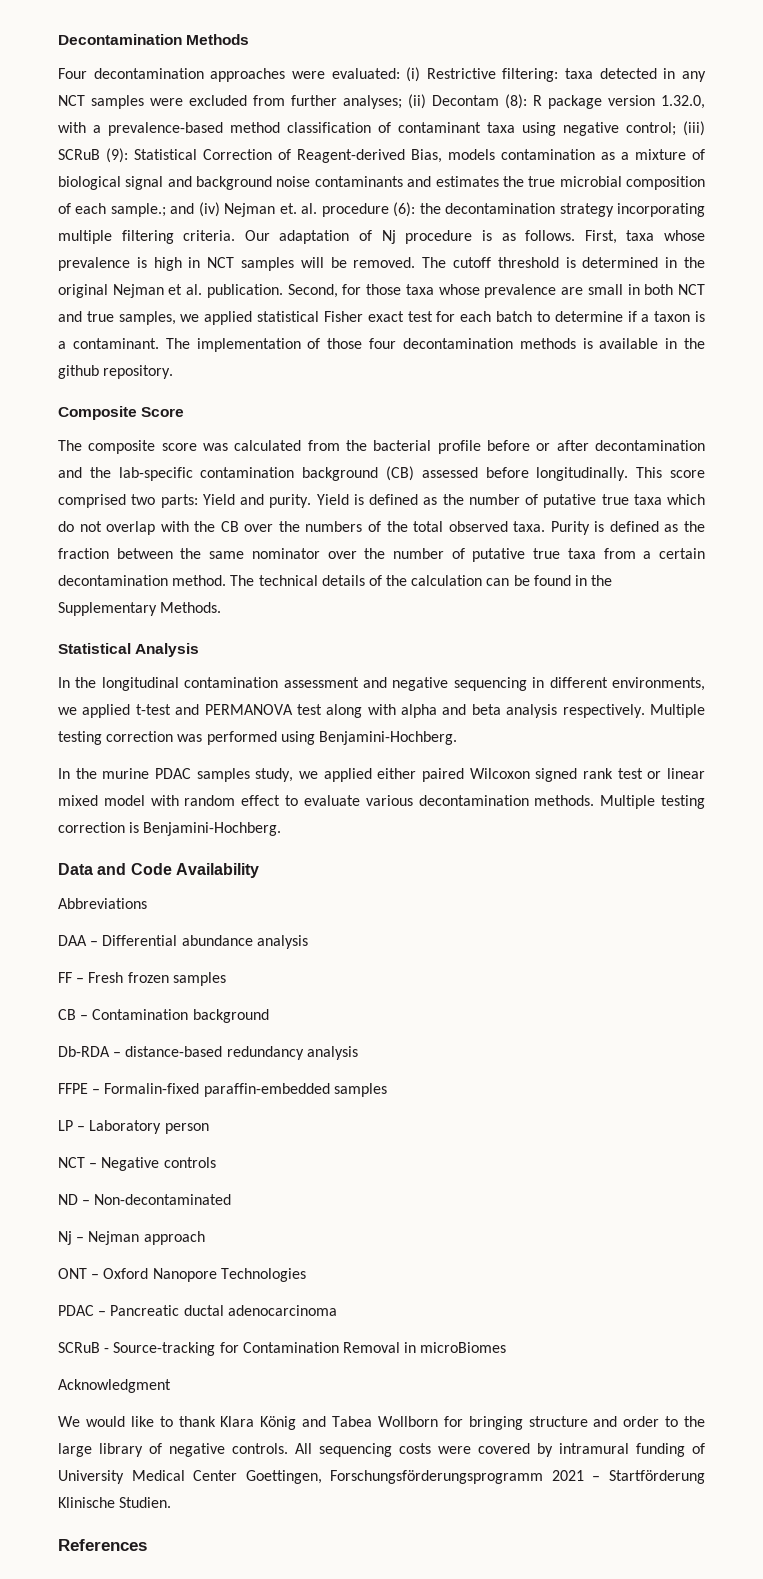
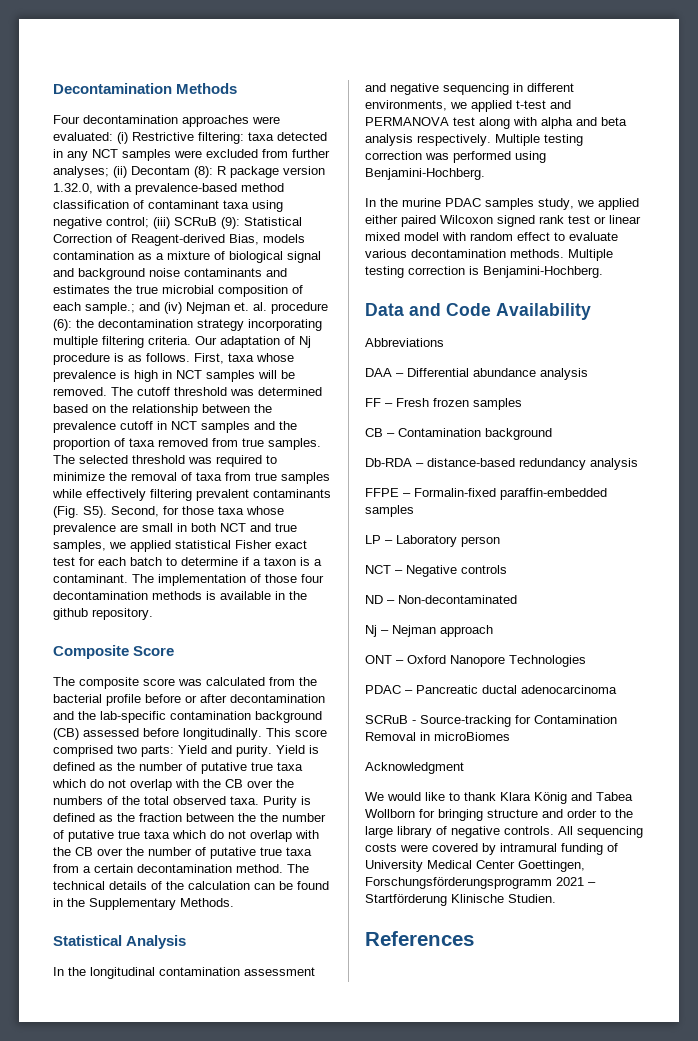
[565,257,705,268] [58,284,283,298] is determined in the original Nejman et al. publication. -> [230,387,322,396] [53,404,272,416] [53,421,297,433] [53,438,321,450] [53,455,277,467] [53,472,330,484] [52,489,331,501] [53,506,107,518] was determined based on the relationship between the prevalence cutoff in NCT samples and the proportion of taxa removed from true samples. The selected threshold was required to minimize the removal of taxa from true samples while effectively filtering prevalent contaminants (Fig. S5).
[209,548,320,559] same nominator -> [260,813,326,822] [53,830,319,842] [53,847,93,856] the number of putative true taxa which do not overlap with the CB

